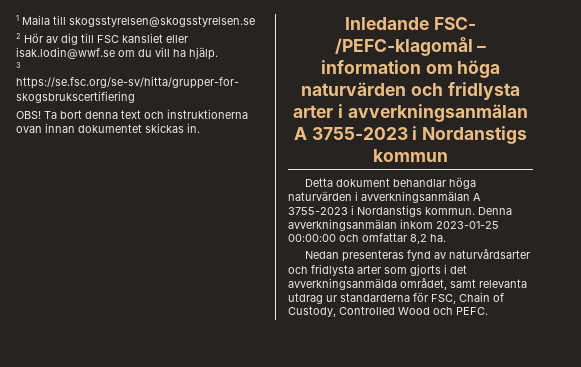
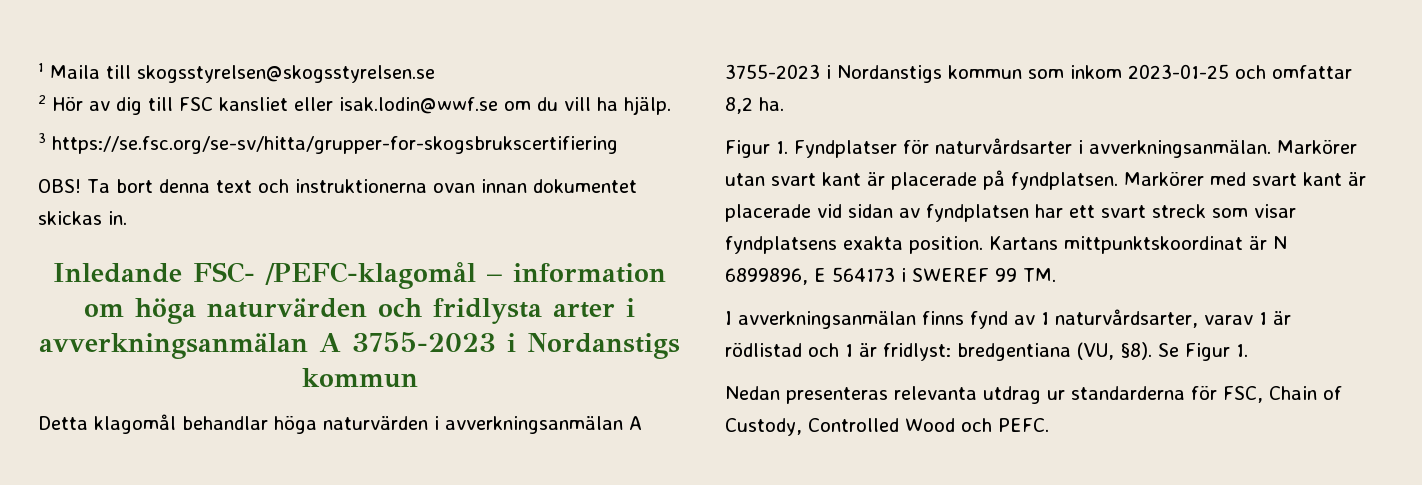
[335,178,390,187] dokument -> [94,414,176,434] klagomål
[425,207,512,215] [288,219,397,231] kommun. Denna avverkningsanmälan -> [948,65,1064,79] kommun som
[288,234,336,242] 00:00:00 -> (1229, 71) none
[304,249,530,262] [288,264,467,276] [288,278,476,290] Nedan presenteras fynd av naturvårdsarter och fridlysta arter som gjorts i det avverkningsanmälda området, samt -> [725,138,1357,158] [725,170,1366,190] [725,204,1296,222] [725,236,1287,254] [725,267,1056,285] [725,309,1291,329] [725,342,1248,361] [725,386,888,404] Figur 1. Fyndplatser för naturvårdsarter i avverkningsanmälan. Markörer utan svart kant är placerade på fyndplatsen. Markörer med svart kant är placerade vid sidan av fyndplatsen har ett svart streck som visar fyndplatsens exakta position. Kartans mittpunktskoordinat är N 6899896, E 564173 i SWEREF 99 TM. // I avverkningsanmälan finns fynd av 1 naturvårdsarter, varav 1 är rödlistad och 1 är fridlyst: bredgentiana (VU, §8). Se Figur 1. // Nedan presenteras

